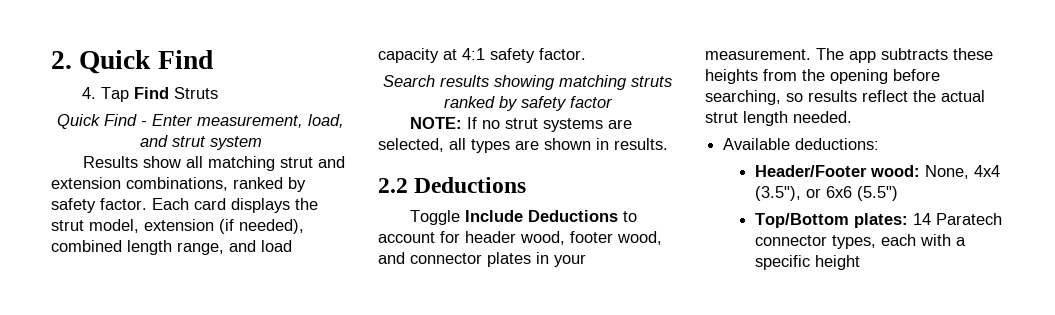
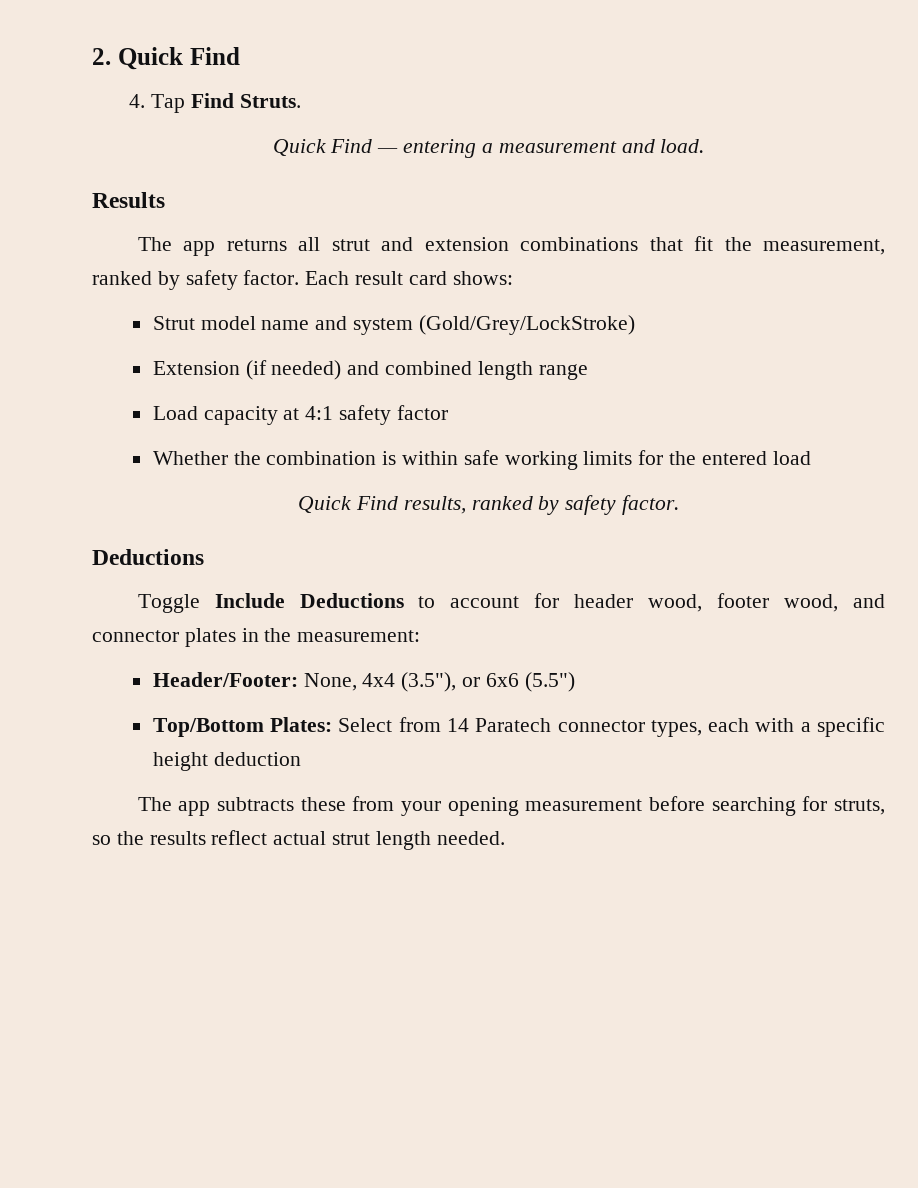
[174,87,219,99] [57,114,344,129] [139,135,262,150] [83,156,346,171] [51,177,228,191] Struts // Quick Find - Enter measurement, load, and strut system // Results show all matching strut and extension combinations, -> [239,94,301,108] [272,139,705,158] [92,192,165,208] [137,236,885,256] Struts. // Quick Find — entering a measurement and load. // Results // The app returns all strut and extension combinations that fit the measurement,
[194,198,318,213] [51,219,304,234] [51,240,292,255] [378,48,586,63] [383,75,672,90] [443,96,613,111] [410,117,633,132] [378,138,668,153] [378,178,408,193] card displays the strut model, extension (if needed), combined length range, and load capacity at 4:1 safety factor. // Search results showing matching struts ranked by safety factor // NOTE: If no strut systems are selected, all types are shown in results. // 2.2 -> [355,271,513,285] [152,315,635,335] [152,360,588,380] [152,405,448,425] [152,450,811,470] [298,495,679,515] result card shows: // Strut model name and system (Gold/Grey/LockStroke) // Extension (if needed) and combined length range // Load capacity at 4:1 safety factor // Whether the combination is within safe working limits for the entered load // Quick Find results, ranked by safety factor. //
[554,254,586,267] [705,48,993,63] [705,69,940,84] [705,90,985,105] [705,111,852,126] [723,138,880,150] [754,165,920,177] your measurement. The app subtracts these heights from the opening before searching, so results reflect the actual strut length needed. // Available deductions: // Header/Footer wood: -> [264,628,421,642] [152,672,298,687] the measurement: // Header/Footer:
[853,213,908,228] plates: -> [270,717,441,732] Plates: Select from
(860, 262) none -> [213,752,301,766] [137,796,886,816] [92,830,505,850] deduction // The app subtracts these from your opening measurement before searching for struts, so the results reflect actual strut length needed.

